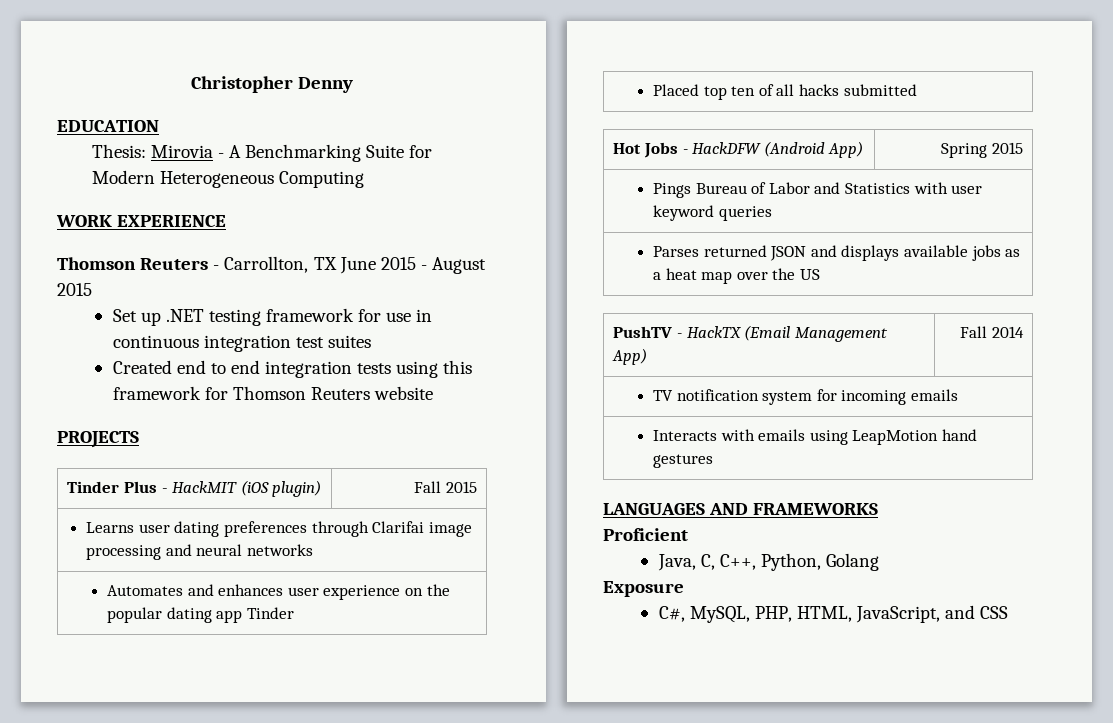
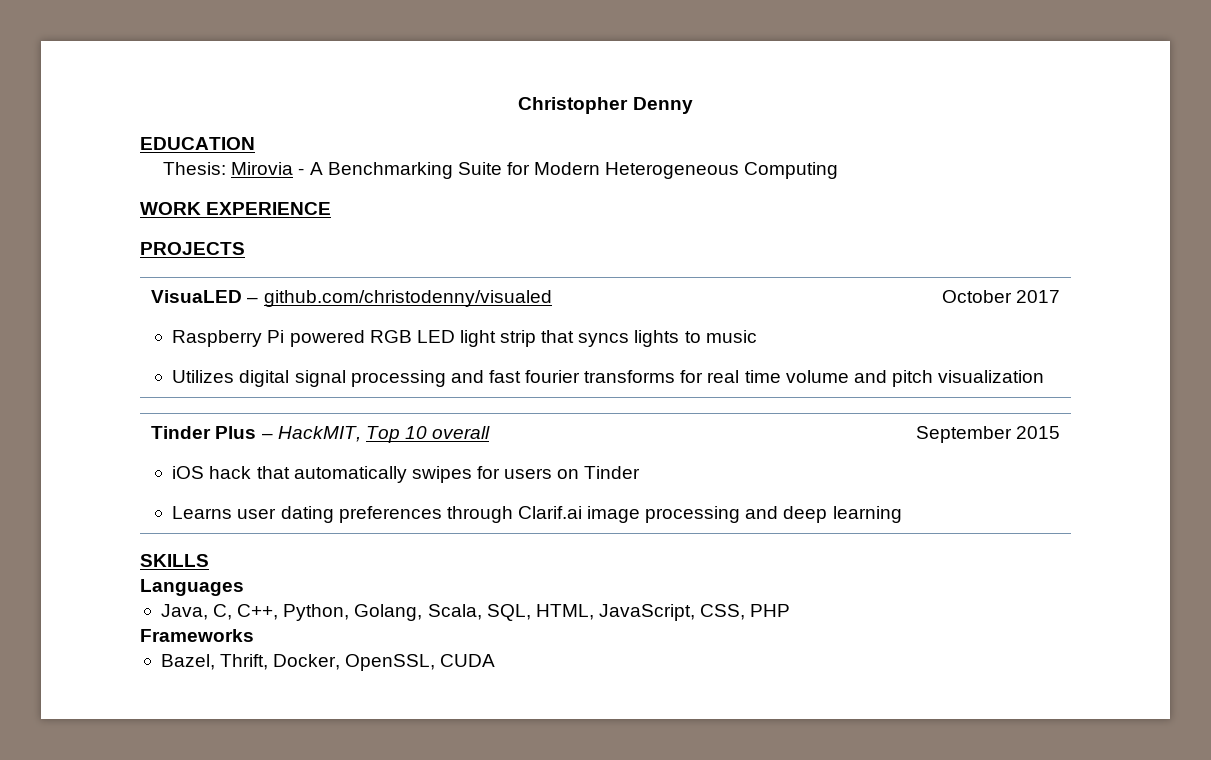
[57,256,487,274] [57,283,92,296] [112,308,433,326] [112,335,371,352] [112,360,473,378] [112,386,434,400] [57,431,139,448] [67,480,322,497] [413,481,477,493] Thomson Reuters - Carrollton, TX June 2015 - August 2015 // Set up .NET testing framework for use in continuous integration test suites // Created end to end integration tests using this framework for Thomson Reuters website // PROJECTS // Tinder Plus - HackMIT (iOS plugin) | Fall 2015 -> [140,242,245,255] [151,290,552,307] [941,290,1060,303] [172,330,757,347] [172,370,1045,387] [151,426,491,443] [915,426,1060,443] [172,466,641,483] PROJECTS // VisuaLED – github.com/christodenny/visualed | October 2017 // Raspberry Pi powered RGB LED light strip that syncs lights to music // Utilizes digital signal processing and fast fourier transforms for real time volume and pitch visualization // Tinder Plus – HackMIT, Top 10 overall | September 2015 // iOS hack that automatically swipes for users on Tinder
[372,521,425,533] Clarifai -> [517,506,582,519] Clarif.ai
[196,544,313,556] [106,584,450,600] [106,607,294,623] [652,84,917,100] [613,141,864,158] [940,142,1023,158] [652,182,983,198] [652,205,772,221] [652,245,1021,261] [652,268,820,284] [613,325,888,342] [612,348,648,365] [959,326,1024,338] [652,389,958,405] [652,429,977,445] [652,454,713,468] [603,503,879,515] [603,528,688,541] [657,553,880,571] [603,581,684,597] [658,605,1009,623] neural networks // Automates and enhances user experience on the popular dating app Tinder // Placed top ten of all hacks submitted // Hot Jobs - HackDFW (Android App) | Spring 2015 // Pings Bureau of Labor and Statistics with user keyword queries // Parses returned JSON and displays available jobs as a heat map over the US // PushTV - HackTX (Email Management App) | Fall 2014 // TV notification system for incoming emails // Interacts with emails using LeapMotion hand gestures // LANGUAGES AND FRAMEWORKS // Proficient // Java, C, C++, Python, Golang // Exposure // C#, MySQL, PHP, HTML, JavaScript, and CSS -> [783,506,902,523] [140,554,209,567] [140,579,244,596] [160,604,791,621] [140,629,254,642] [160,654,496,671] deep learning // SKILLS // Languages // Java, C, C++, Python, Golang, Scala, SQL, HTML, JavaScript, CSS, PHP // Frameworks // Bazel, Thrift, Docker, OpenSSL, CUDA

